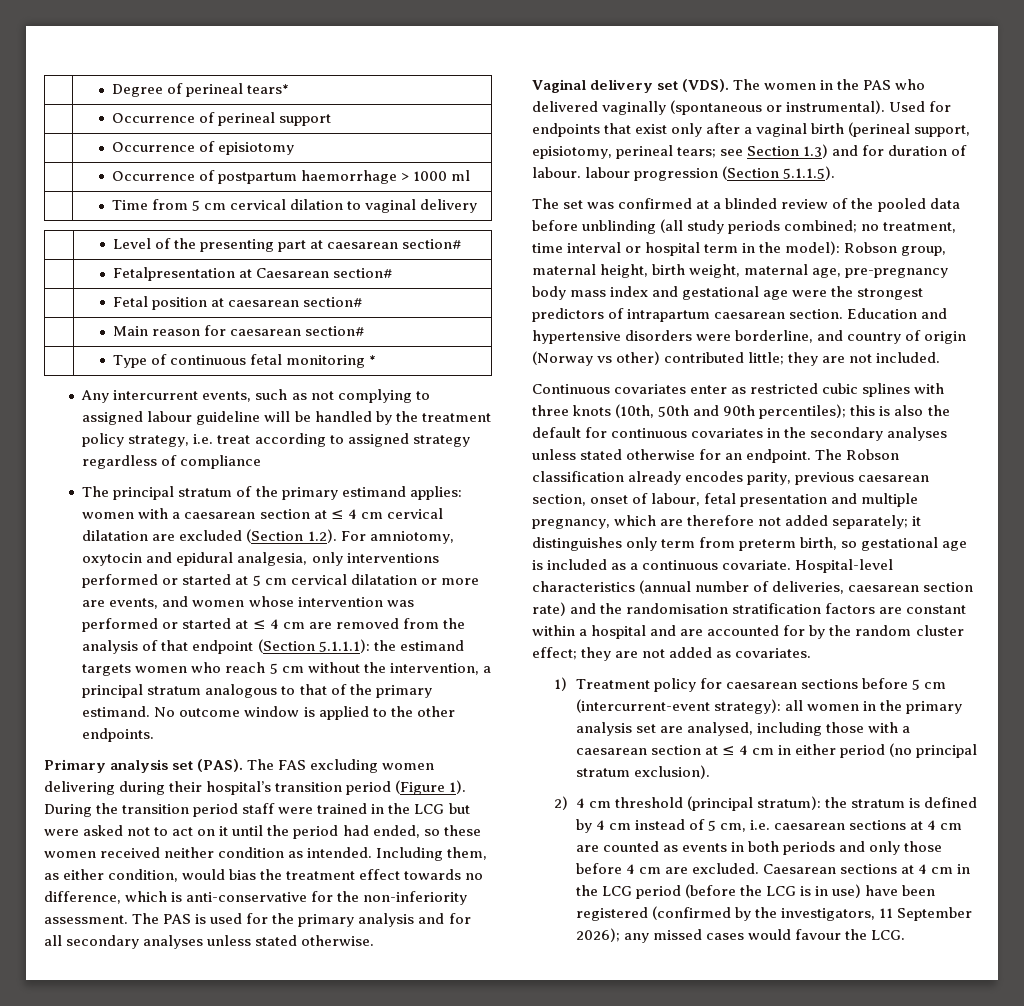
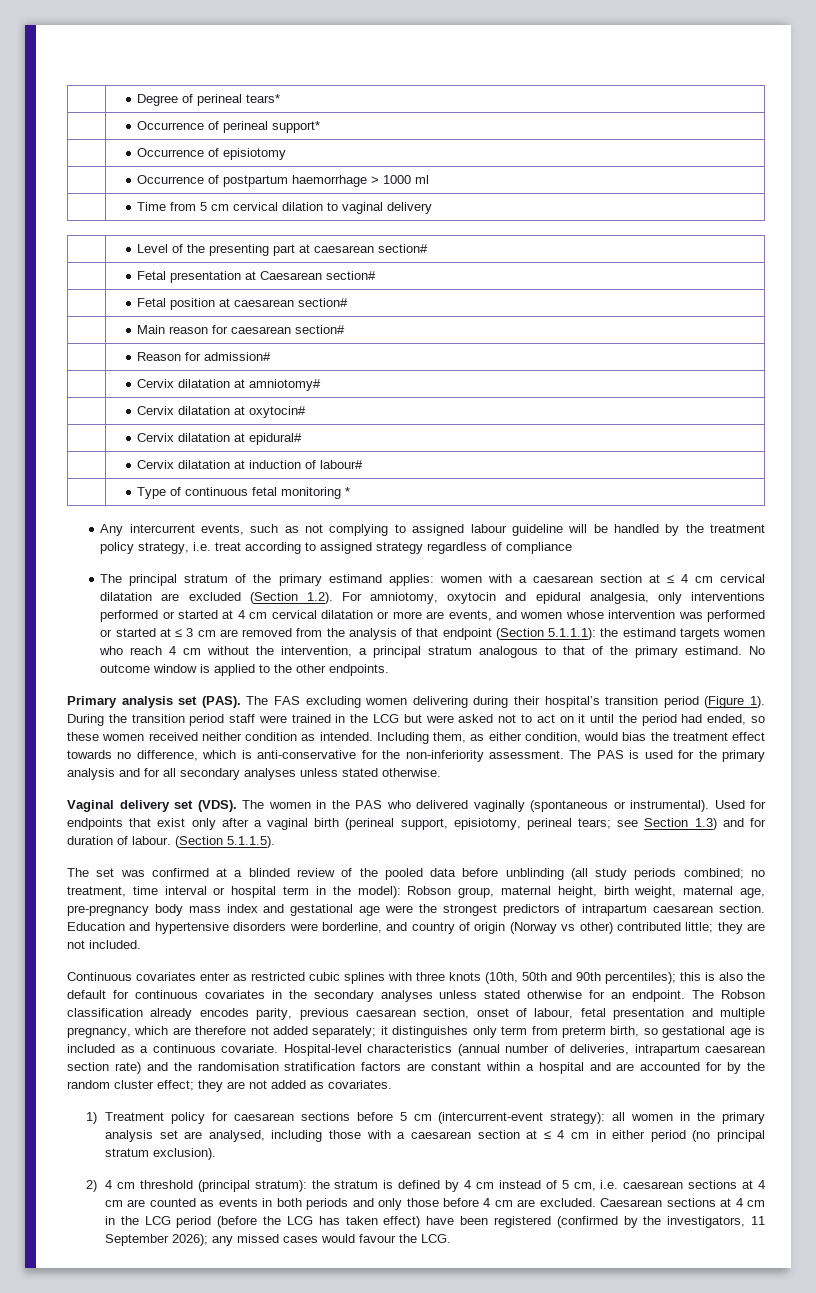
[279,114,332,126] support -> [272,121,321,133] support*
[113,267,236,281] Fetalpresentation -> [137,271,242,283] Fetal presentation
(365, 331) none -> [137,352,272,361] [137,379,322,391] [137,406,307,418] [137,433,303,445] [137,460,364,469] // | Reason for admission# // | Cervix dilatation at amniotomy# // | Cervix dilatation at oxytocin# // | Cervix dilatation at epidural# // | Cervix dilatation at induction of labour#
[252,575,261,586] 5 -> [237,610,245,619] 4
[269,619,279,629] 4 -> [186,628,194,637] 3
[269,663,278,674] 5 -> [169,646,177,655] 4
[585,167,719,181] labour progression -> (171, 840) none
(845, 587) none -> [634,1044,700,1056] intrapartum
[799,884,862,898] is in use) -> [318,1216,421,1228] has taken effect)

